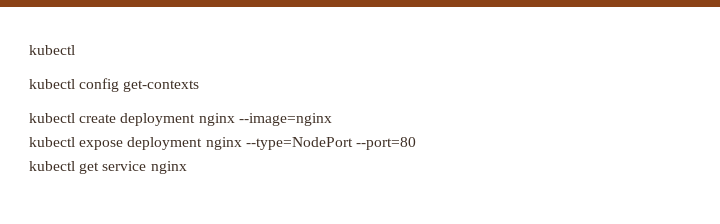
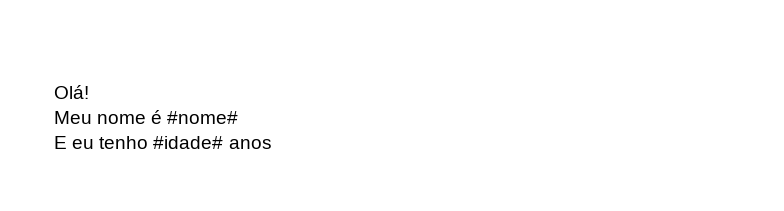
[29,45,75,55] [29,78,200,92] [29,113,332,126] [29,137,416,150] [29,161,187,174] kubectl // kubectl config get-contexts // kubectl create deployment nginx --image=nginx // kubectl expose deployment nginx --type=NodePort --port=80 // kubectl get service nginx -> [54,85,89,99] [54,110,239,124] [54,136,272,149] Olá! // Meu nome é #nome# // E eu tenho #idade# anos

